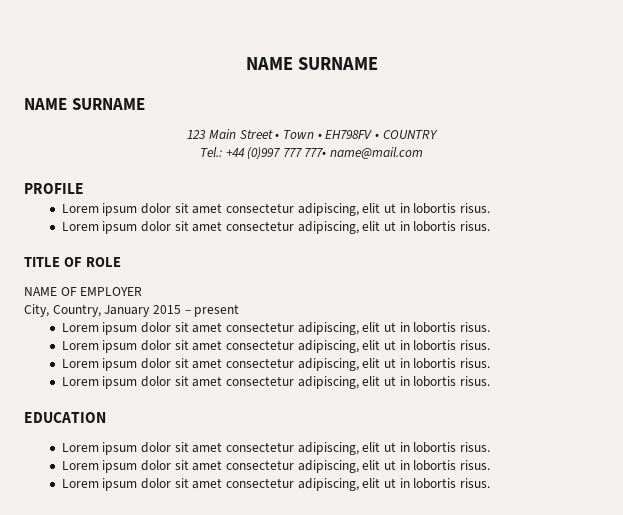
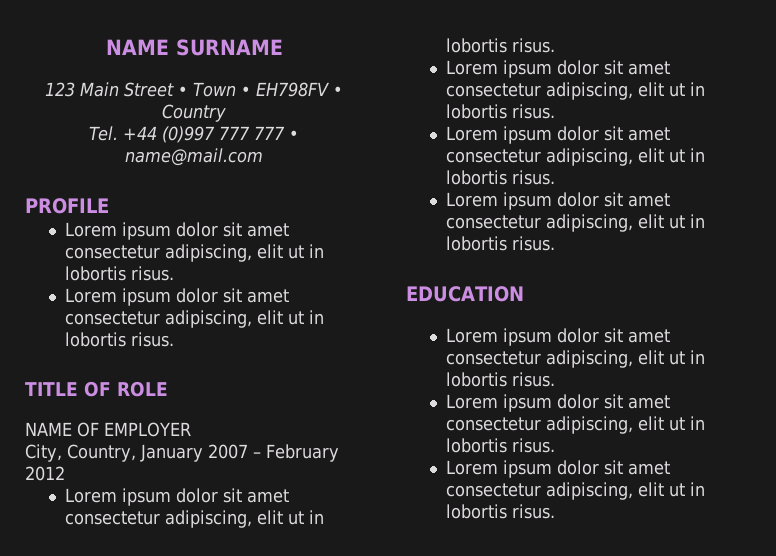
[245,57,378,70] [24,98,145,110] NAME SURNAME // NAME SURNAME -> [105,39,283,56] NAME SURNAME
[382,130,438,139] [199,147,222,157] COUNTRY // Tel.: -> [162,104,226,122] [88,126,119,141] Country // Tel.
[304,148,327,157] 777• -> [254,126,300,140] 777 •
[152,304,240,317] 2015 – present -> [208,444,339,462] [25,466,65,481] 2007 – February 2012

